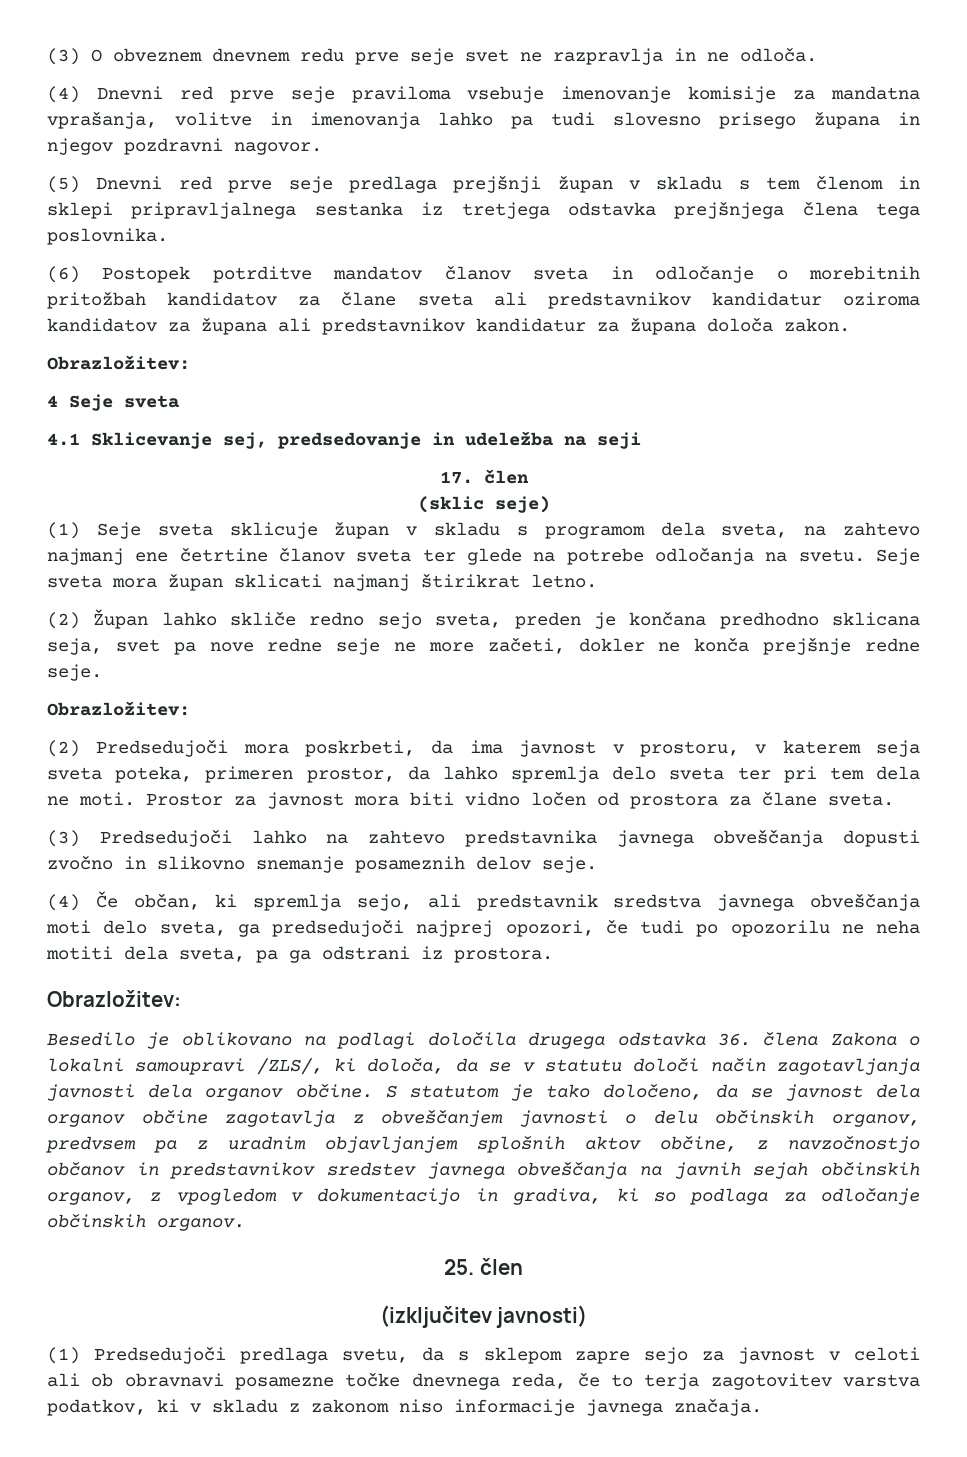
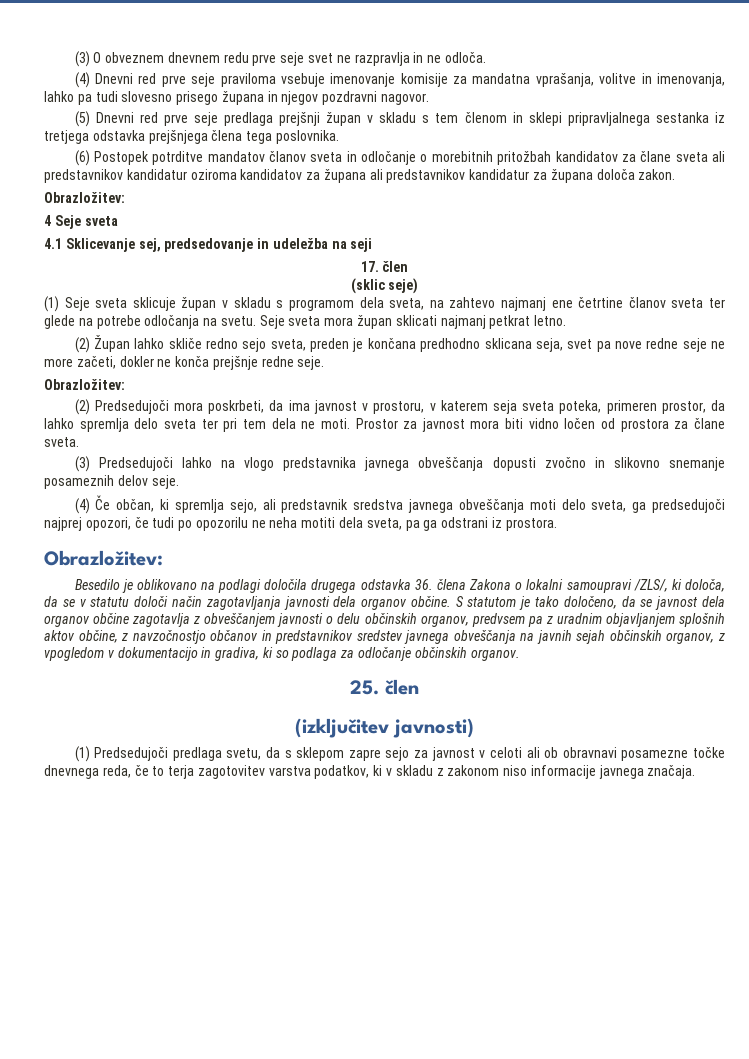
[310,112,420,129] imenovanja -> [657,73,725,87] imenovanja,
[421,573,520,588] štirikrat -> [489,315,531,329] petkrat
[368,830,445,844] zahtevo -> [244,457,275,471] vlogo

